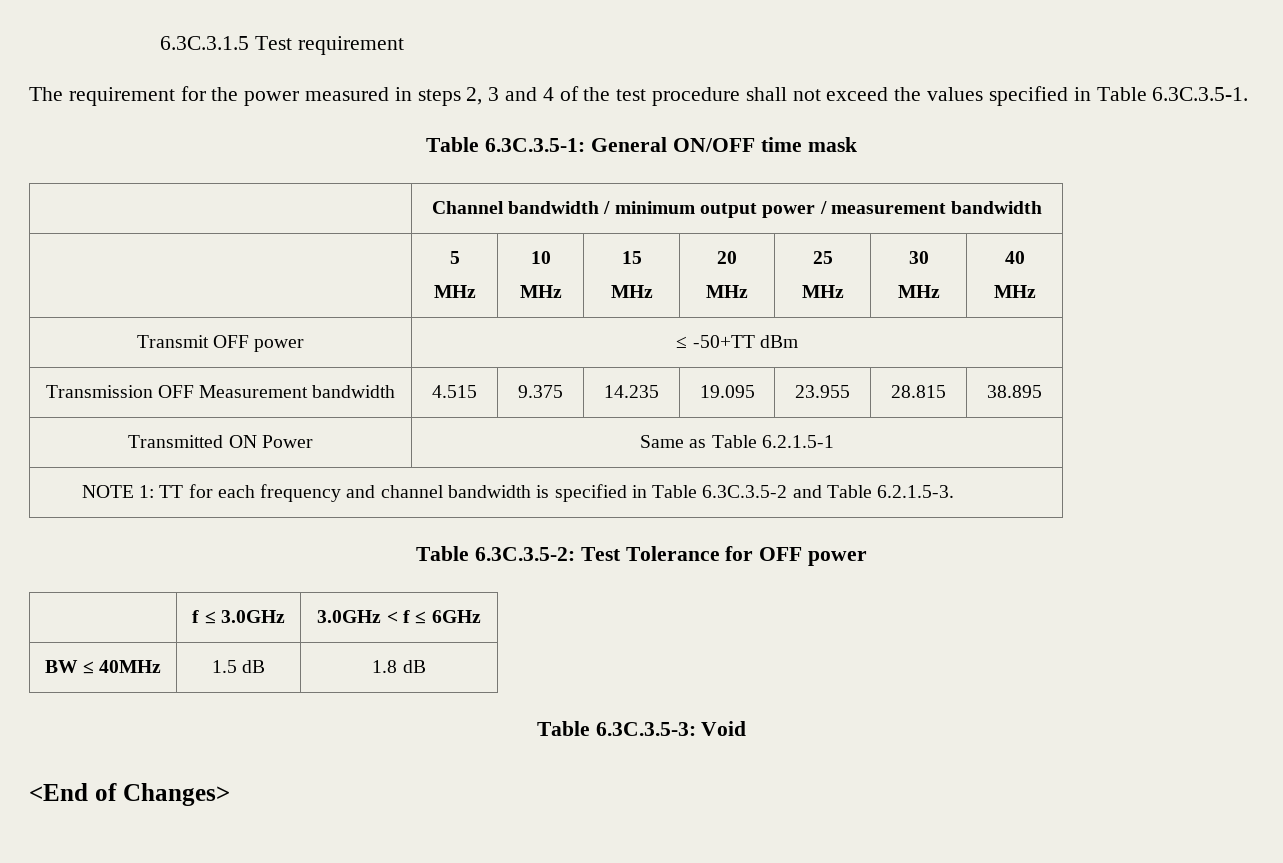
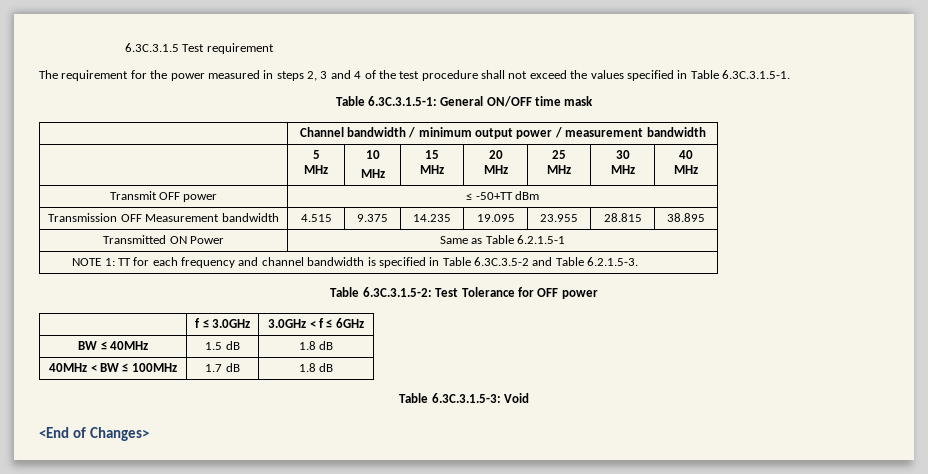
[1152,87,1249,101] [426,137,586,152] 6.3C.3.5-1. // Table 6.3C.3.5-1: -> [722,70,790,79] [335,96,437,106] 6.3C.3.1.5-1. // Table 6.3C.3.1.5-1:
[474,547,575,561] 6.3C.3.5-2: -> [362,287,432,297] 6.3C.3.1.5-2:
[536,721,696,736] // Table 6.3C.3.5-3: -> [49,363,177,372] [205,363,240,372] [298,363,334,372] [399,393,501,403] // 40MHz < BW ≤ 100MHz | 1.7 dB | 1.8 dB // Table 6.3C.3.1.5-3:

